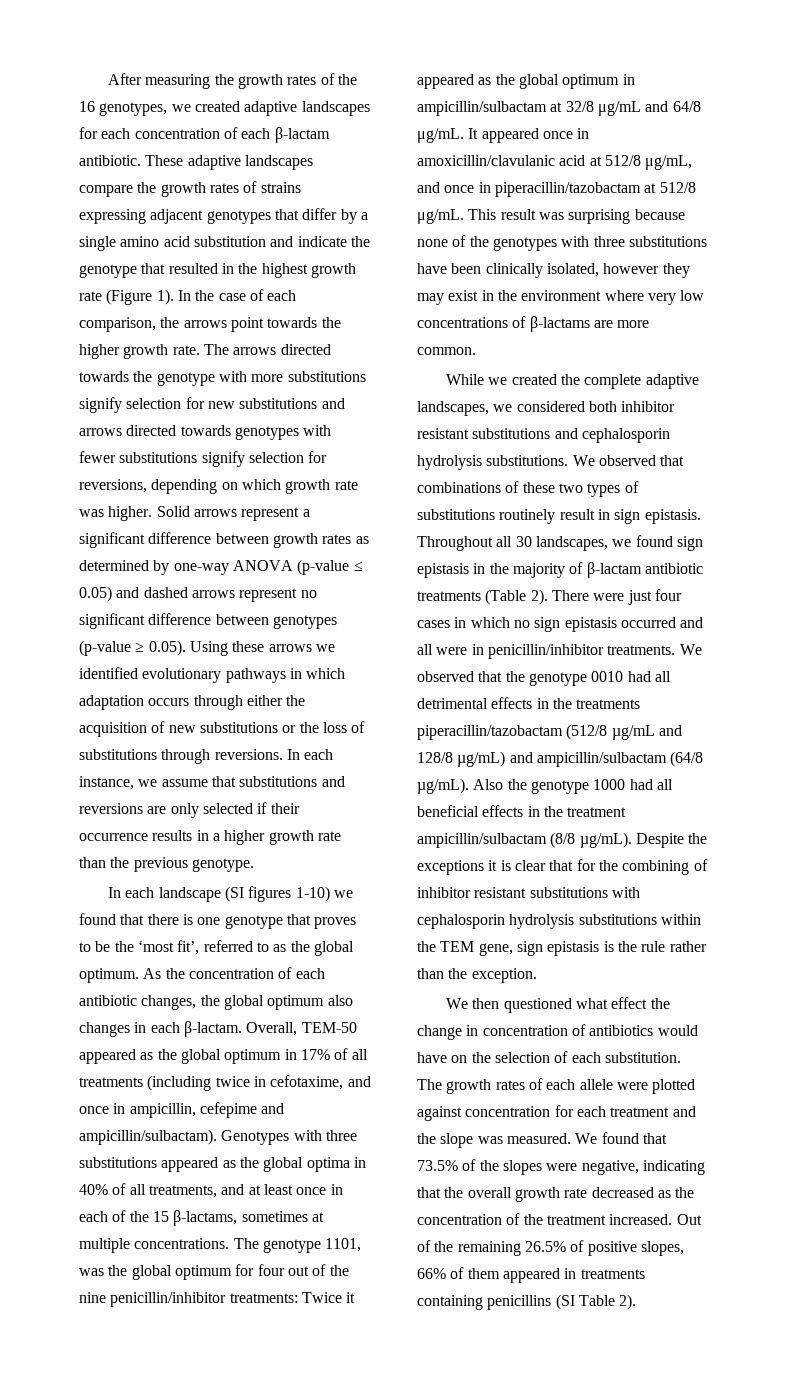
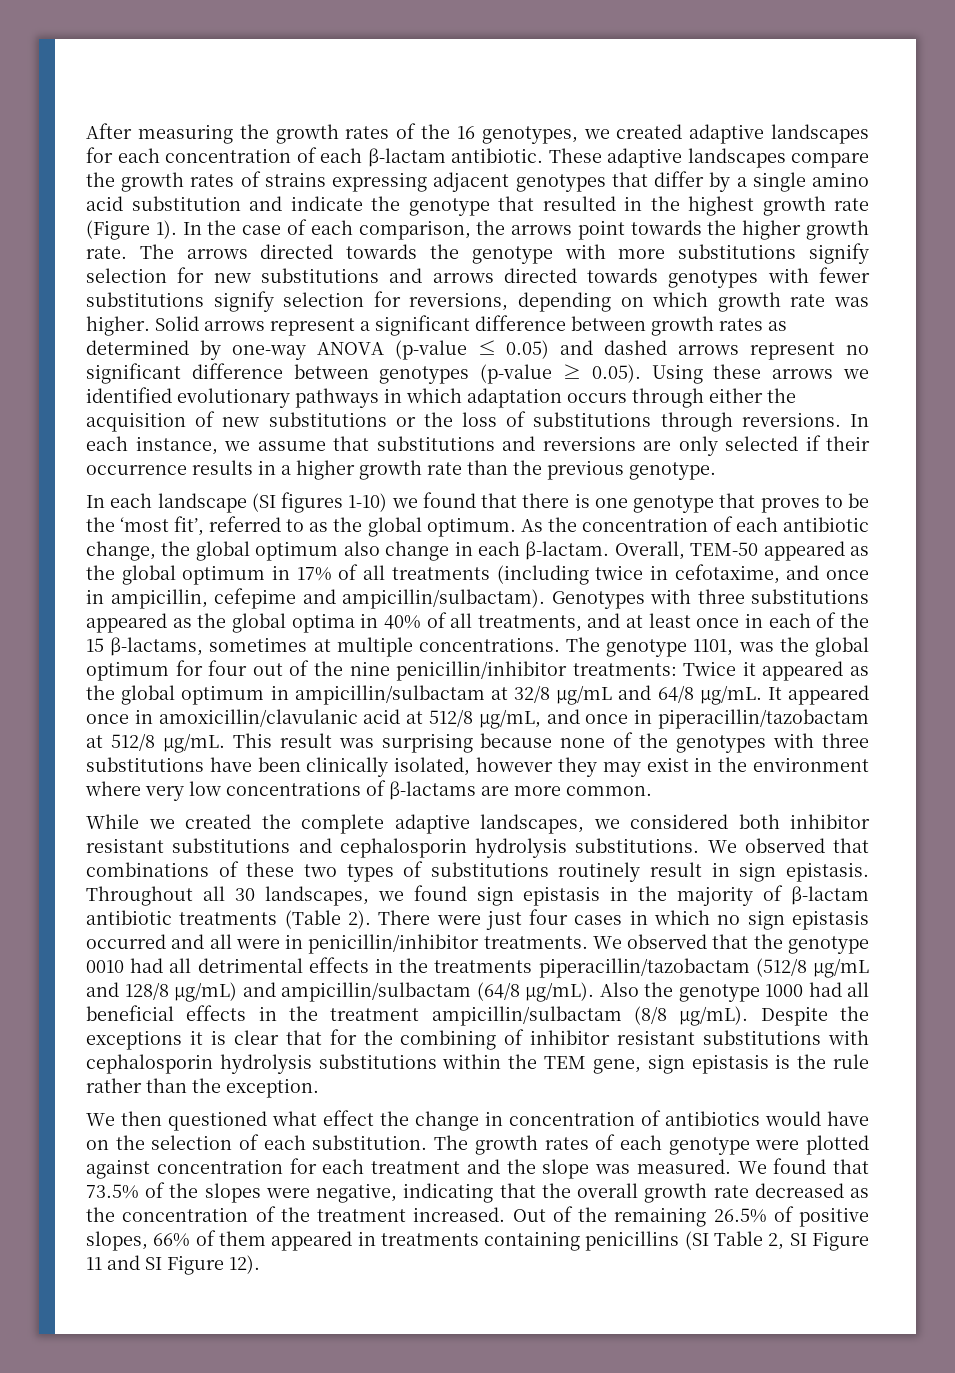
[141,995,197,1010] changes, -> [86,541,156,561] change,
[79,1022,130,1037] changes -> [385,541,450,561] change
[579,1079,613,1090] allele -> [668,1137,750,1155] genotype
[619,1294,637,1310] 2). -> [768,1231,869,1251] [86,1255,260,1275] 2, SI Figure 11 and SI Figure 12).

